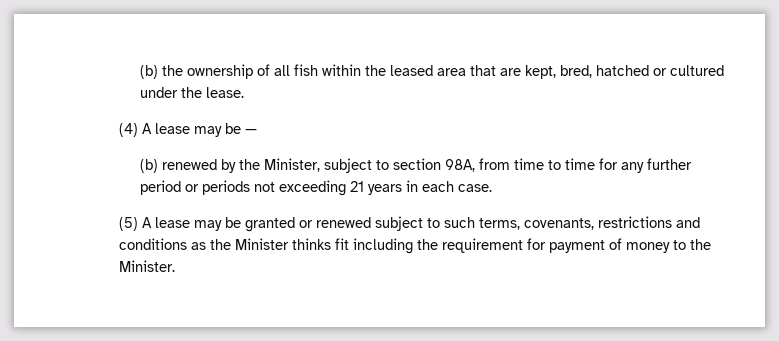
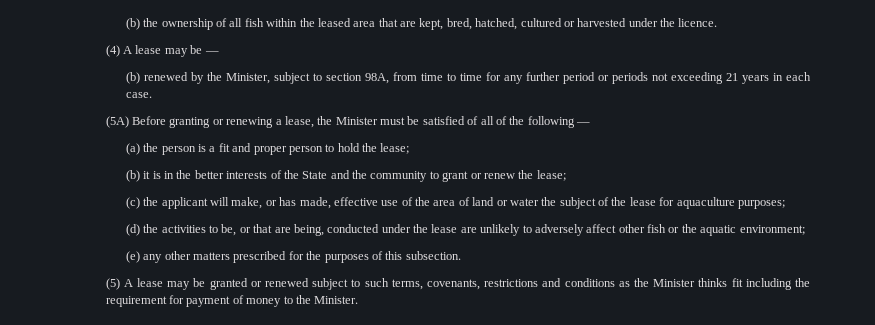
[596,65,725,76] [140,87,245,98] hatched or cultured under the lease. -> [475,18,718,30] hatched, cultured or harvested under the licence.
(493, 188) none -> [105,116,591,128] [125,143,410,155] [125,170,566,182] [125,197,785,209] [125,224,805,236] [125,251,461,263] // (5A) Before granting or renewing a lease, the Minister must be satisfied of all of the following — // (a) the person is a fit and proper person to hold the lease; // (b) it is in the better interests of the State and the community to grant or renew the lease; // (c) the applicant will make, or has made, effective use of the area of land or water the subject of the lease for aquaculture purposes; // (d) the activities to be, or that are being, conducted under the lease are unlikely to adversely affect other fish or the aquatic environment; // (e) any other matters prescribed for the purposes of this subsection.

